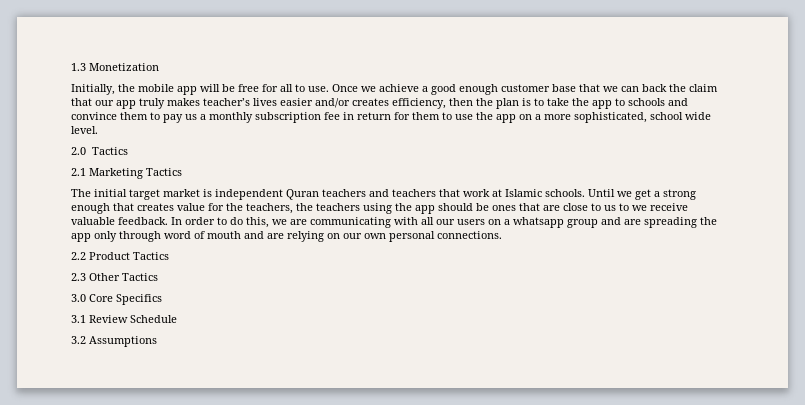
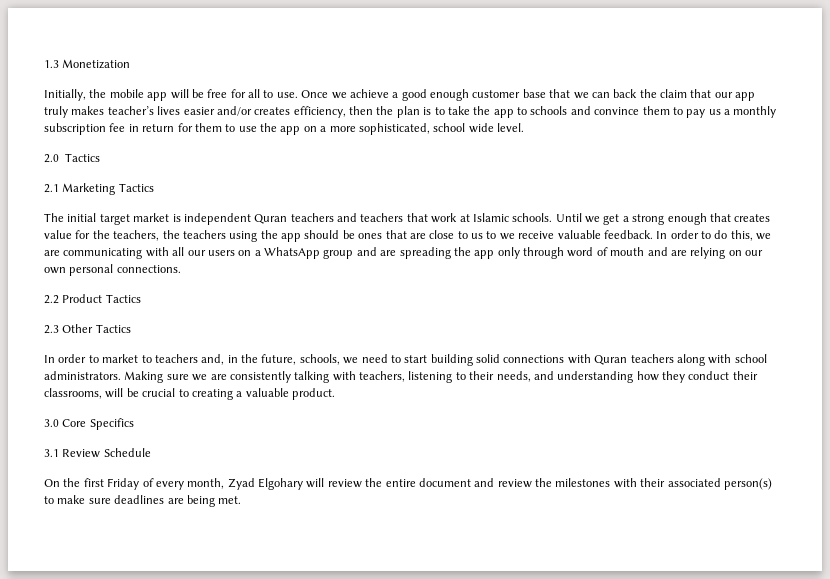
[513,217,564,228] whatsapp -> [264,247,320,259] WhatsApp
(158, 277) none -> [44,354,767,366] [44,371,758,383] [44,388,335,400] // In order to market to teachers and, in the future, schools, we need to start building solid connections with Quran teachers along with school administrators. Making sure we are consistently talking with teachers, listening to their needs, and understanding how they conduct their classrooms, will be crucial to creating a valuable product.
[71,336,157,347] 3.2 Assumptions -> [44,478,772,490] [44,495,242,507] On the first Friday of every month, Zyad Elgohary will review the entire document and review the milestones with their associated person(s) to make sure deadlines are being met.

